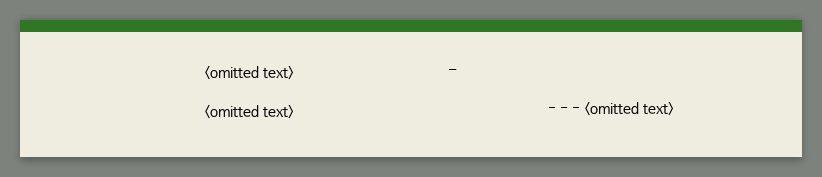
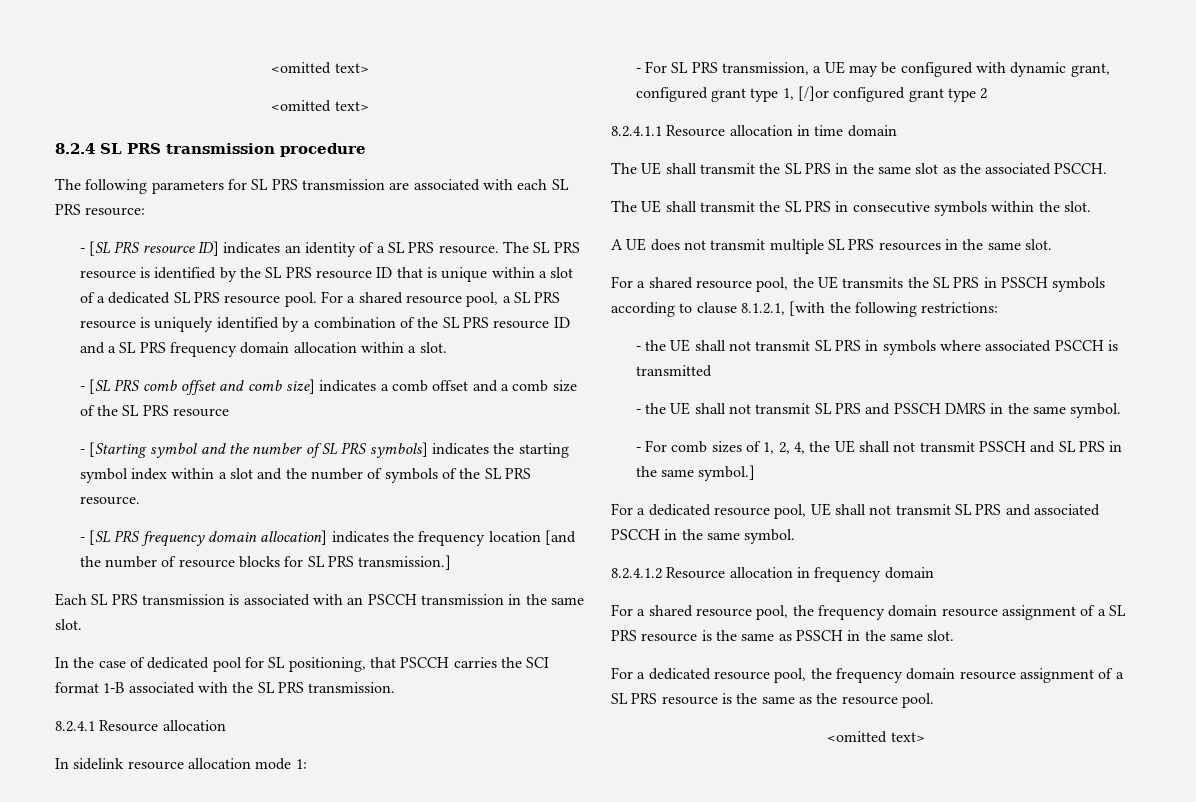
[448,69,457,76] [548,107,580,113] - // - - - -> [55,143,366,157] [55,178,569,194] [55,204,146,216] [79,241,580,257] [79,267,574,282] [79,291,561,307] [79,317,570,332] [79,342,447,357] [79,379,577,395] [79,405,229,417] [79,442,569,458] [79,468,531,483] [79,496,140,505] [79,530,576,547] [79,555,452,570] [55,593,584,606] [55,619,82,630] [55,657,550,672] [55,682,396,694] [55,720,226,732] [55,758,307,770] [635,61,1110,77] [635,86,988,102] [611,125,897,137] [611,162,1108,175] [611,200,1091,216] [611,238,1052,254] [611,276,1106,292] [611,301,999,317] [635,339,1118,355] [635,365,712,377] [635,402,1122,418] [635,440,1123,454] [635,465,756,481] [611,503,1100,519] [611,529,796,544] [611,567,934,582] [611,604,1126,620] [611,630,955,642] [611,667,1124,683] [611,693,934,708] 8.2.4 SL PRS transmission procedure // The following parameters for SL PRS transmission are associated with each SL PRS resource: // - [SL PRS resource ID] indicates an identity of a SL PRS resource. The SL PRS resource is identified by the SL PRS resource ID that is unique within a slot of a dedicated SL PRS resource pool. For a shared resource pool, a SL PRS resource is uniquely identified by a combination of the SL PRS resource ID and a SL PRS frequency domain allocation within a slot. // - [SL PRS comb offset and comb size] indicates a comb offset and a comb size of the SL PRS resource // - [Starting symbol and the number of SL PRS symbols] indicates the starting symbol index within a slot and the number of symbols of the SL PRS resource. // - [SL PRS frequency domain allocation] indicates the frequency location [and the number of resource blocks for SL PRS transmission.] // Each SL PRS transmission is associated with an PSCCH transmission in the same slot. // In the case of dedicated pool for SL positioning, that PSCCH carries the SCI format 1-B associated with the SL PRS transmission. // 8.2.4.1 Resource allocation // In sidelink resource allocation mode 1: // - For SL PRS transmission, a UE may be configured with dynamic grant, configured grant type 1, [/]or configured grant type 2 // 8.2.4.1.1 Resource allocation in time domain // The UE shall transmit the SL PRS in the same slot as the associated PSCCH. // The UE shall transmit the SL PRS in consecutive symbols within the slot. // A UE does not transmit multiple SL PRS resources in the same slot. // For a shared resource pool, the UE transmits the SL PRS in PSSCH symbols according to clause 8.1.2.1, [with the following restrictions: // - the UE shall not transmit SL PRS in symbols where associated PSCCH is transmitted // - the UE shall not transmit SL PRS and PSSCH DMRS in the same symbol. // - For comb sizes of 1, 2, 4, the UE shall not transmit PSSCH and SL PRS in the same symbol.] // For a dedicated resource pool, UE shall not transmit SL PRS and associated PSCCH in the same symbol. // 8.2.4.1.2 Resource allocation in frequency domain // For a shared resource pool, the frequency domain resource assignment of a SL PRS resource is the same as PSSCH in the same slot. // For a dedicated resource pool, the frequency domain resource assignment of a SL PRS resource is the same as the resource pool. //

